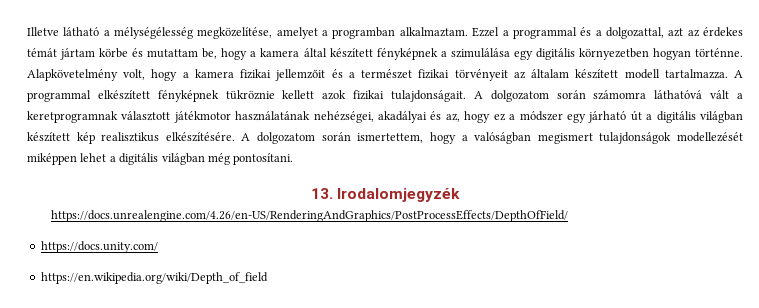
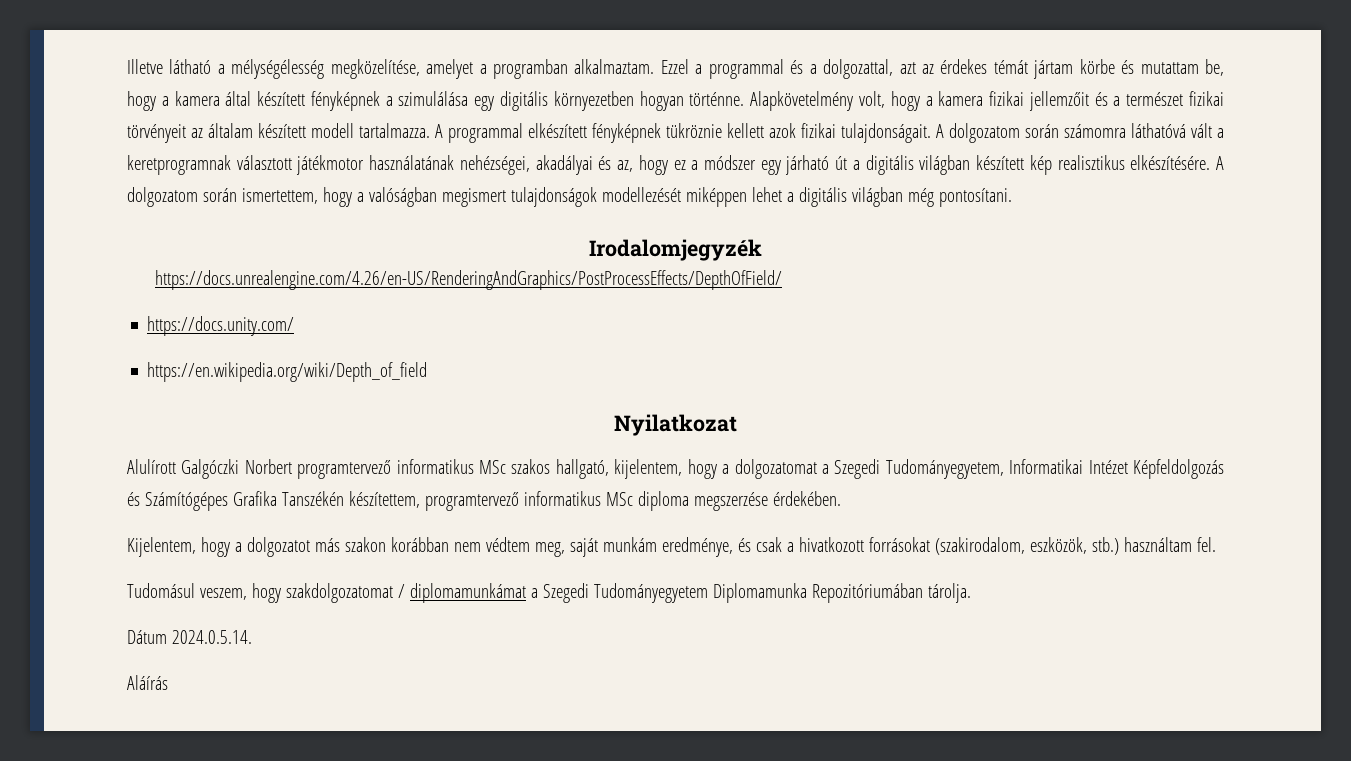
[310,188,333,199] 13. -> (1012, 197) none
(268, 278) none -> [614,414,737,436] [127,459,1224,479] [127,491,841,511] [127,537,1216,557] [127,583,971,603] [127,630,252,644] [127,675,168,690] // Nyilatkozat // Alulírott Galgóczki Norbert programtervező informatikus MSc szakos hallgató, kijelentem, hogy a dolgozatomat a Szegedi Tudományegyetem, Informatikai Intézet Képfeldolgozás és Számítógépes Grafika Tanszékén készítettem, programtervező informatikus MSc diploma megszerzése érdekében. // Kijelentem, hogy a dolgozatot más szakon korábban nem védtem meg, saját munkám eredménye, és csak a hivatkozott forrásokat (szakirodalom, eszközök, stb.) használtam fel. // Tudomásul veszem, hogy szakdolgozatomat / diplomamunkámat a Szegedi Tudományegyetem Diplomamunka Repozitóriumában tárolja. // Dátum 2024.0.5.14. // Aláírás

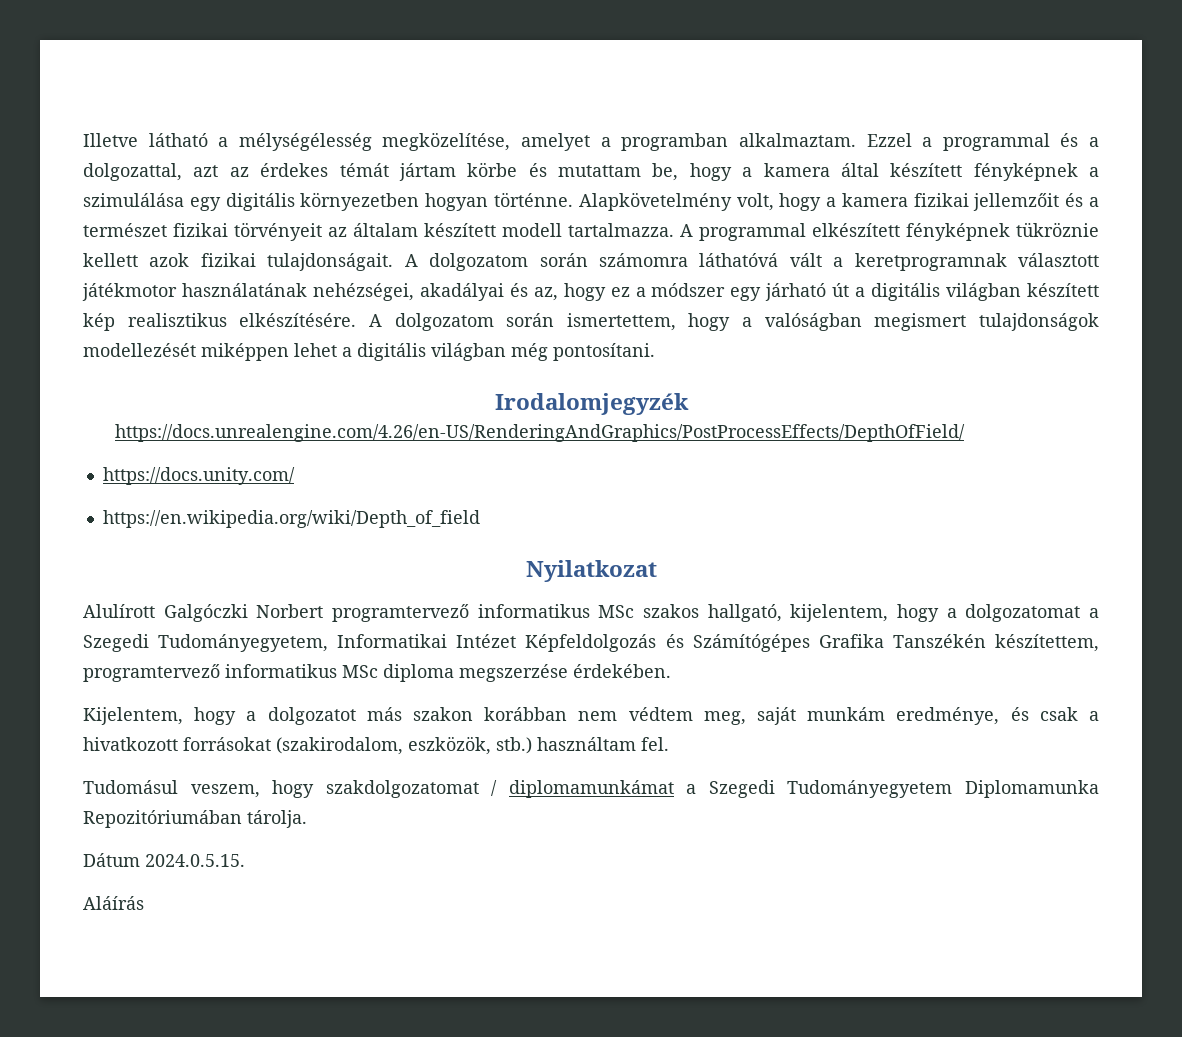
[171,630,252,644] 2024.0.5.14. -> [145,854,245,867] 2024.0.5.15.

